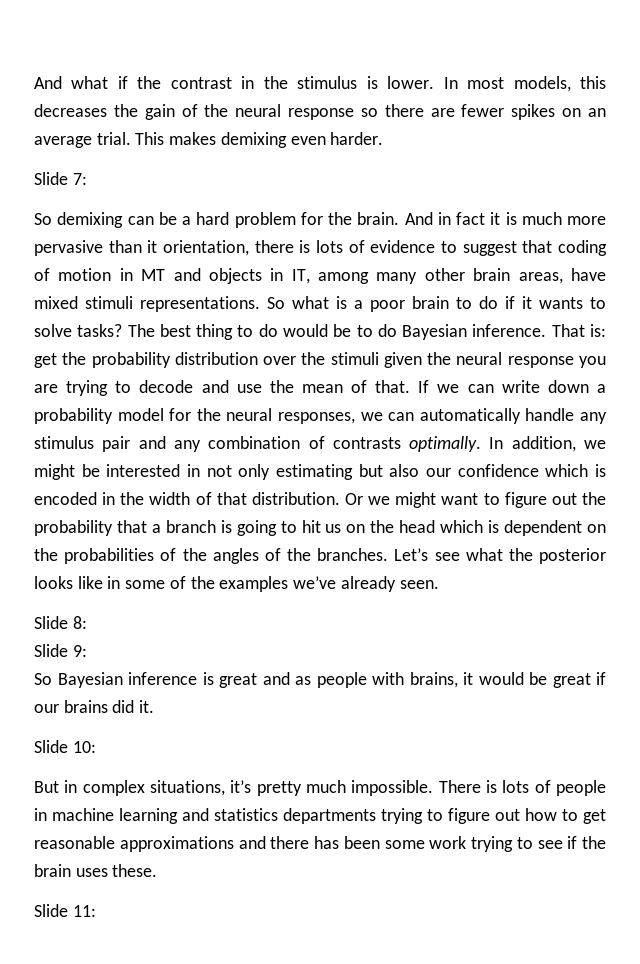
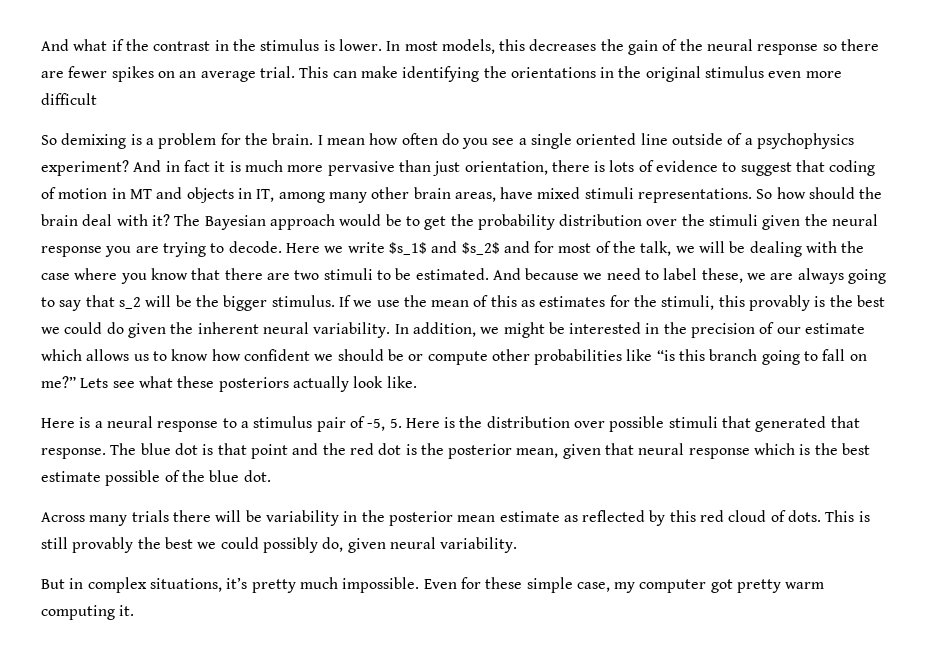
[169,132,384,148] [34,172,87,185] [34,212,400,228] makes demixing even harder. // Slide 7: // So demixing can be a hard problem for the brain. -> [332,66,842,82] [41,93,97,105] [41,133,855,149] [41,160,129,176] can make identifying the orientations in the original stimulus even more difficult // So demixing is a problem for the brain. I mean how often do you see a single oriented line outside of a psychophysics experiment?
[147,240,158,253] it -> [433,161,461,176] just
[292,296,606,312] [34,324,606,340] what is a poor brain to do if it wants to solve tasks? The best thing to do would be to do Bayesian inference. That is: -> [776,187,883,199] [41,214,420,230] how should the brain deal with it? The Bayesian approach would be to
[139,380,606,393] [34,408,608,424] [34,436,482,452] decode and use the mean of that. If we can write down a probability model for the neural responses, we can automatically handle any stimulus pair and any combination of contrasts optimally. -> [228,241,865,257] [41,268,887,284] [41,295,886,311] [41,322,391,338] decode. Here we write $s_1$ and $s_2$ and for most of the talk, we will be dealing with the case where you know that there are two stimuli to be estimated. And because we need to label these, we are always going to say that s_2 will be the bigger stimulus. If we use the mean of this as estimates for the stimuli, this provably is the best we could do given the inherent neural variability.
[206,464,606,480] [34,492,606,508] [34,520,606,536] [34,548,606,564] [34,576,439,592] [34,616,87,629] [34,644,87,657] [34,672,606,688] [34,700,155,713] [34,740,96,753] not only estimating but also our confidence which is encoded in the width of that distribution. Or we might want to figure out the probability that a branch is going to hit us on the head which is dependent on the probabilities of the angles of the branches. Let’s see what the posterior looks like in some of the examples we’ve already seen. // Slide 8: // Slide 9: // So Bayesian inference is great and as people with brains, it would be great if our brains did it. // Slide 10: -> [663,322,866,338] [41,349,867,365] [41,376,417,392] [41,416,860,432] [41,443,871,459] [41,470,271,486] [41,510,870,526] [41,537,518,553] the precision of our estimate which allows us to know how confident we should be or compute other probabilities like “is this branch going to fall on me?” Lets see what these posteriors actually look like. // Here is a neural response to a stimulus pair of -5, 5. Here is the distribution over possible stimuli that generated that response. The blue dot is that point and the red dot is the posterior mean, given that neural response which is the best estimate possible of the blue dot. // Across many trials there will be variability in the posterior mean estimate as reflected by this red cloud of dots. This is still provably the best we could possibly do, given neural variability.
[438,780,606,796] [34,808,606,824] [34,836,606,852] [34,864,158,877] [34,904,96,917] There is lots of people in machine learning and statistics departments trying to figure out how to get reasonable approximations and there has been some work trying to see if the brain uses these. // Slide 11: -> [423,577,825,593] [41,605,135,620] Even for these simple case, my computer got pretty warm computing it.

